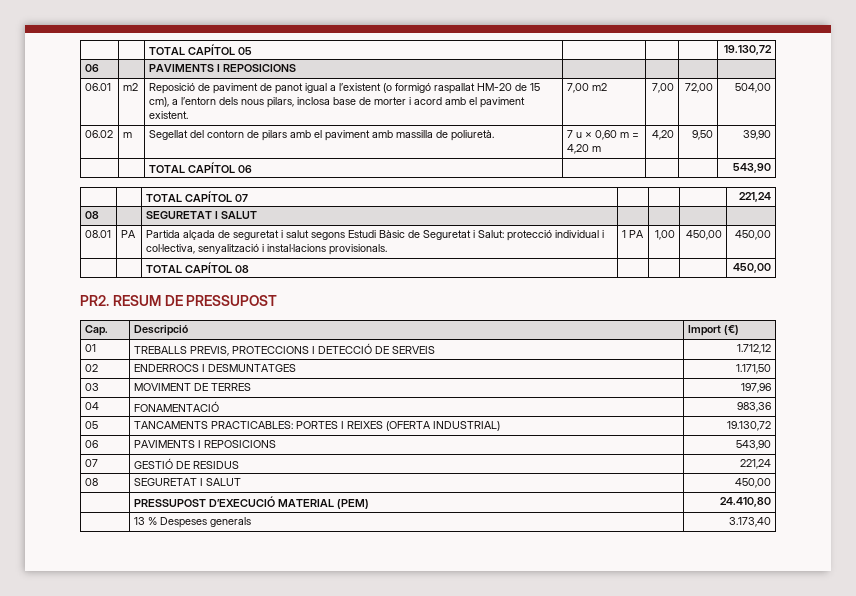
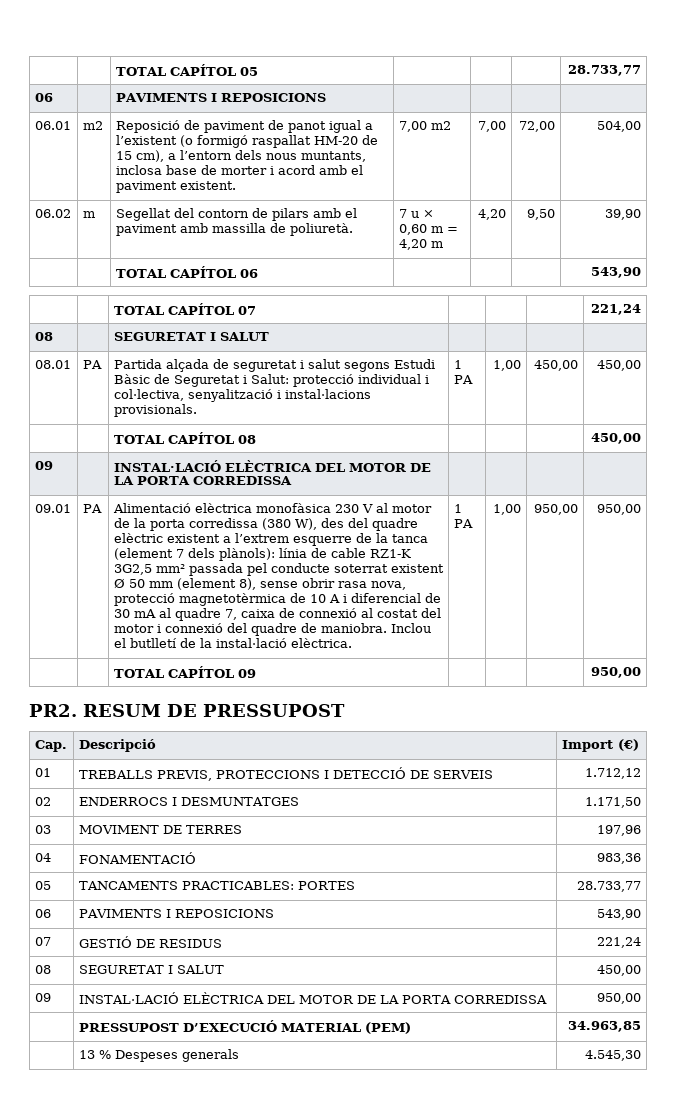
[724,45,773,55] 19.130,72 -> [568,65,642,76] 28.733,77
[266,97,294,108] pilars, -> [300,151,366,162] muntants,
(772, 268) none -> [34,461,53,470] [113,460,431,472] [113,476,292,485] [34,504,71,513] [82,504,102,513] [112,503,432,513] [113,518,418,531] [113,533,428,546] [113,548,411,561] [113,563,444,576] [113,578,406,590] [113,593,441,606] [113,608,441,621] [113,623,431,636] [113,638,352,648] [453,504,462,513] [453,519,473,528] [493,504,522,515] [534,504,579,515] [597,504,642,515] [113,666,256,678] [591,667,642,678] // 09 | | INSTAL·LACIÓ ELÈCTRICA DEL MOTOR DE LA PORTA CORREDISSA | | | | // 09.01 | PA | Alimentació elèctrica monofàsica 230 V al motor de la porta corredissa (380 W), des del quadre elèctric existent a l’extrem esquerre de la tanca (element 7 dels plànols): línia de cable RZ1-K 3G2,5 mm² passada pel conducte soterrat existent Ø 50 mm (element 8), sense obrir rasa nova, protecció magnetotèrmica de 10 A i diferencial de 30 mA al quadre 7, caixa de connexió al costat del motor i connexió del quadre de maniobra. Inclou el butlletí de la instal·lació elèctrica. | 1 PA | 1,00 | 950,00 | 950,00 // | | TOTAL CAPÍTOL 09 | | | | 950,00
[340,421,500,431] [727,421,772,431] I REIXES (OFERTA INDUSTRIAL) | 19.130,72 -> [577,881,642,892] | 28.733,77
(772, 483) none -> [34,993,51,1002] [78,992,547,1004] [597,993,642,1004] // 09 | INSTAL·LACIÓ ELÈCTRICA DEL MOTOR DE LA PORTA CORREDISSA | 950,00
[720,497,772,507] 24.410,80 -> [568,1021,642,1032] 34.963,85
[729,517,772,527] 3.173,40 -> [585,1050,642,1061] 4.545,30

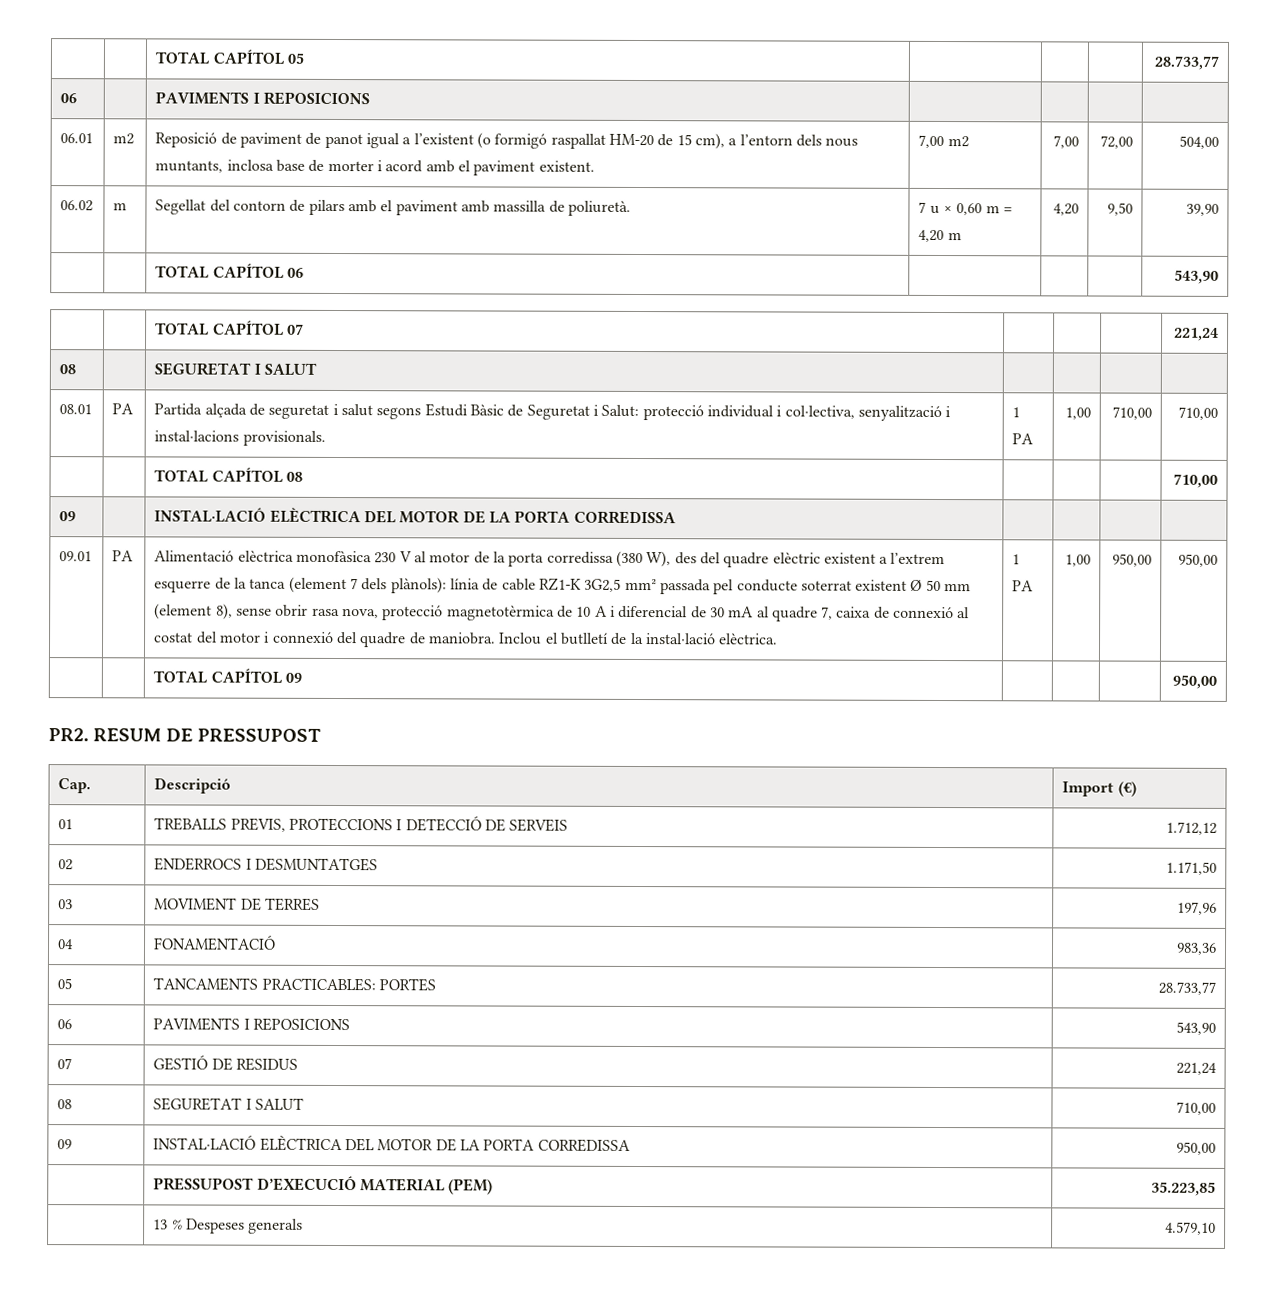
[534,360,579,371] [597,360,642,371] 450,00 | 450,00 -> [1111,406,1152,420] [1177,406,1218,420] 710,00 | 710,00
[591,433,642,444] 450,00 -> [1172,473,1218,488] 710,00
[597,965,642,976] 450,00 -> [1175,1101,1216,1115] 710,00
[568,1021,642,1032] 34.963,85 -> [1150,1181,1216,1196] 35.223,85
[585,1050,642,1061] 4.545,30 -> [1164,1221,1216,1235] 4.579,10

